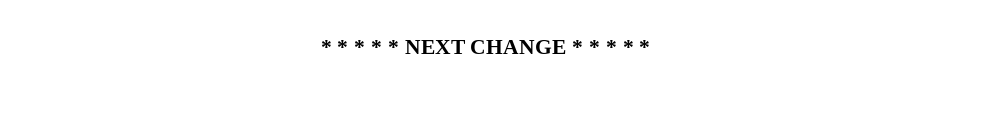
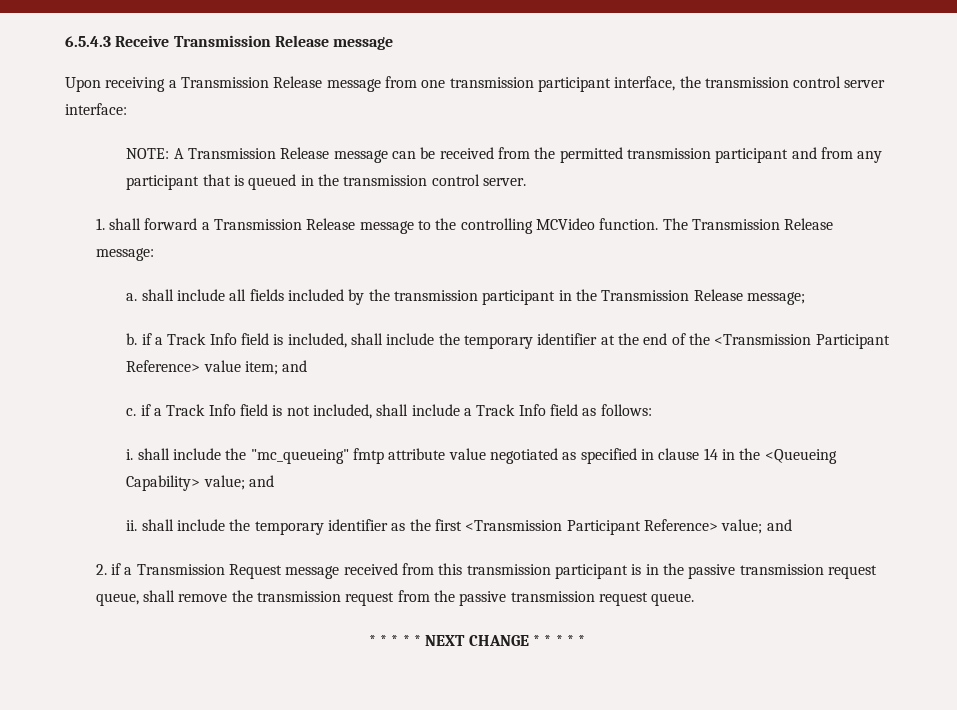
(320, 47) none -> [65,35,394,50] [65,76,886,92] [65,103,127,115] [126,147,883,163] [126,174,526,190] [95,218,834,234] [95,248,154,261] [126,289,805,305] [126,333,890,349] [126,360,308,375] [126,404,652,419] [126,448,837,464] [126,475,275,491] [126,519,792,535] [95,563,877,579] [95,590,695,606] 6.5.4.3 Receive Transmission Release message // Upon receiving a Transmission Release message from one transmission participant interface, the transmission control server interface: // NOTE: A Transmission Release message can be received from the permitted transmission participant and from any participant that is queued in the transmission control server. // 1. shall forward a Transmission Release message to the controlling MCVideo function. The Transmission Release message: // a. shall include all fields included by the transmission participant in the Transmission Release message; // b. if a Track Info field is included, shall include the temporary identifier at the end of the <Transmission Participant Reference> value item; and // c. if a Track Info field is not included, shall include a Track Info field as follows: // i. shall include the "mc_queueing" fmtp attribute value negotiated as specified in clause 14 in the <Queueing Capability> value; and // ii. shall include the temporary identifier as the first <Transmission Participant Reference> value; and // 2. if a Transmission Request message received from this transmission participant is in the passive transmission request queue, shall remove the transmission request from the passive transmission request queue. //

